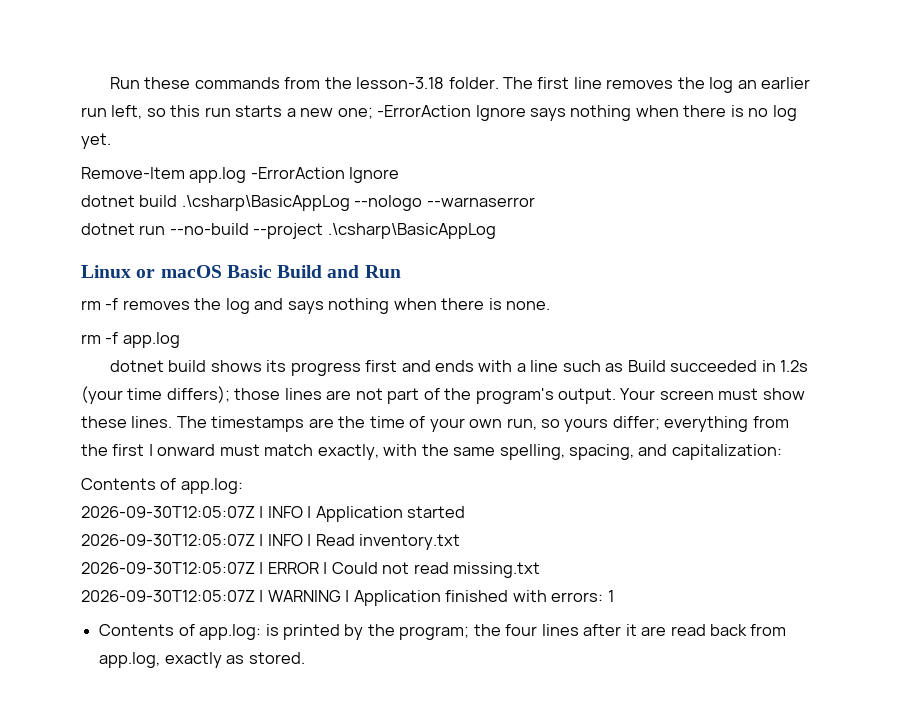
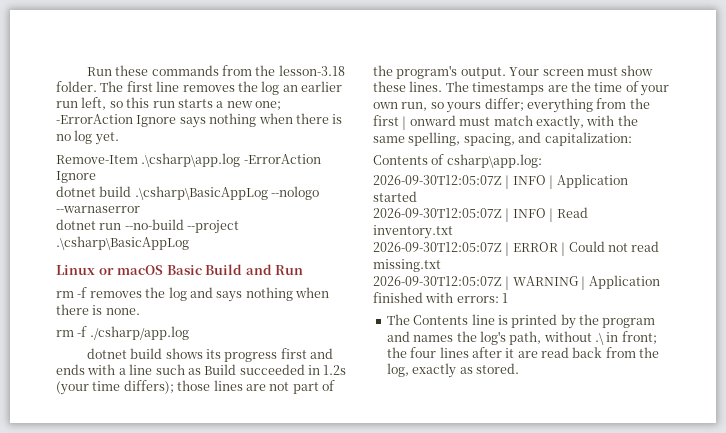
[189,167,247,183] app.log -> [141,153,241,167] .\csharp\app.log
[122,332,180,348] app.log -> [89,326,189,340] ./csharp/app.log
[180,478,243,494] app.log: -> [446,154,542,168] csharp\app.log:
[99,624,262,640] Contents of app.log: -> [386,314,495,325] The Contents line
[399,626,470,640] program; -> [602,318,656,328] [386,331,657,345] program and names the log's path, without .\ in front;
[99,652,161,668] app.log, -> [639,347,660,358] [386,363,409,377] the log,

